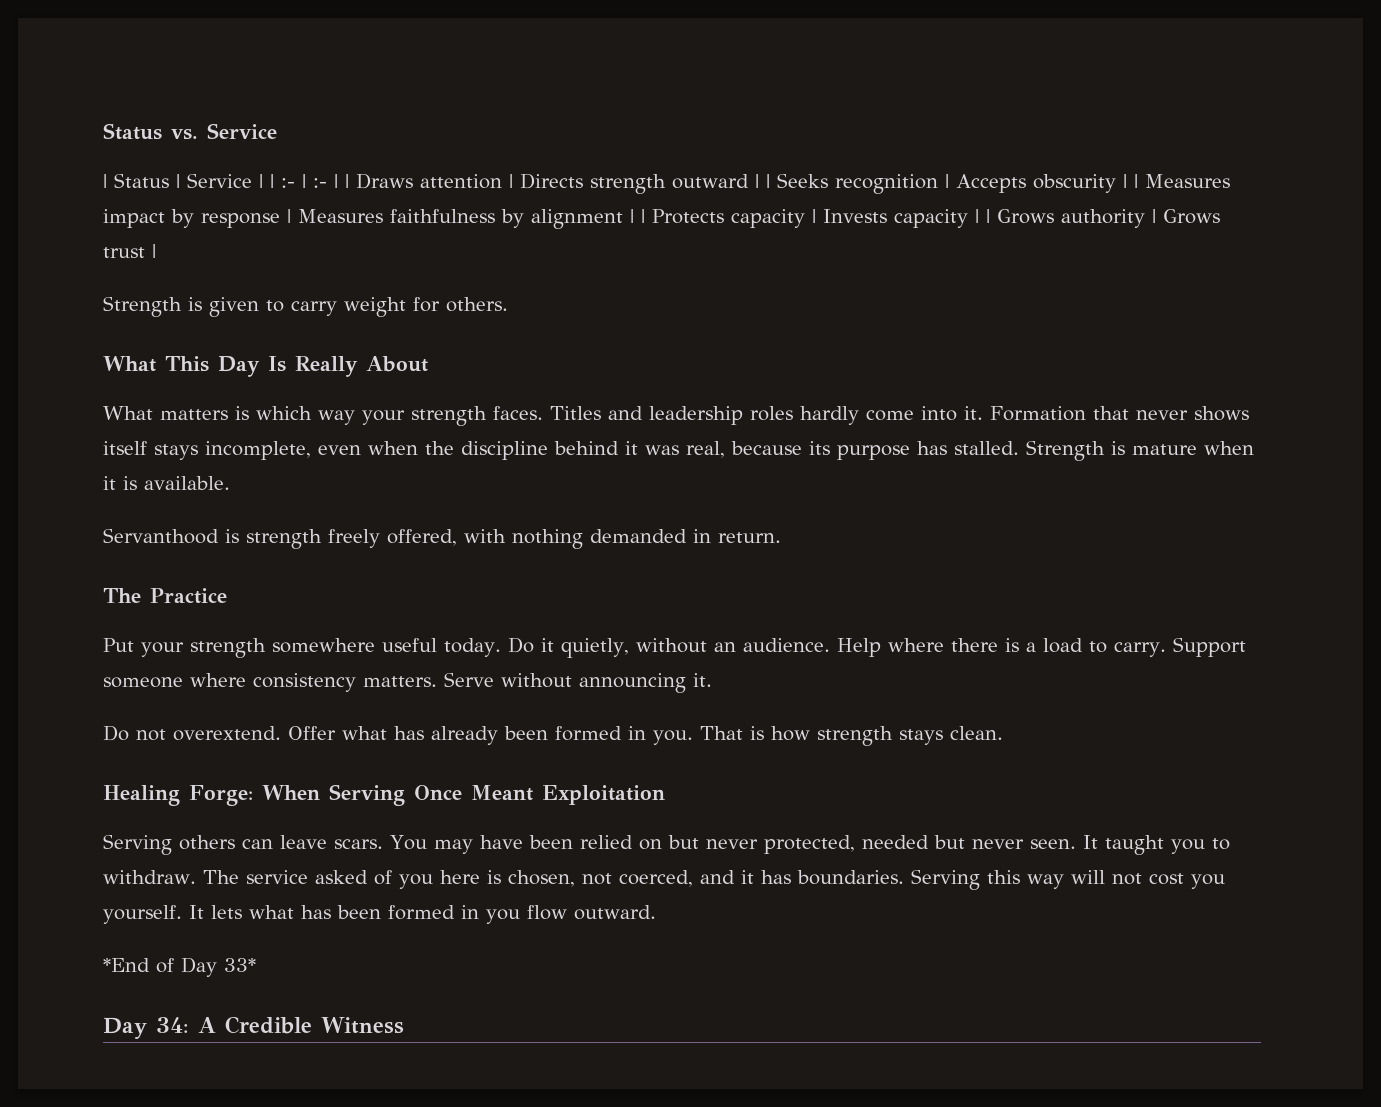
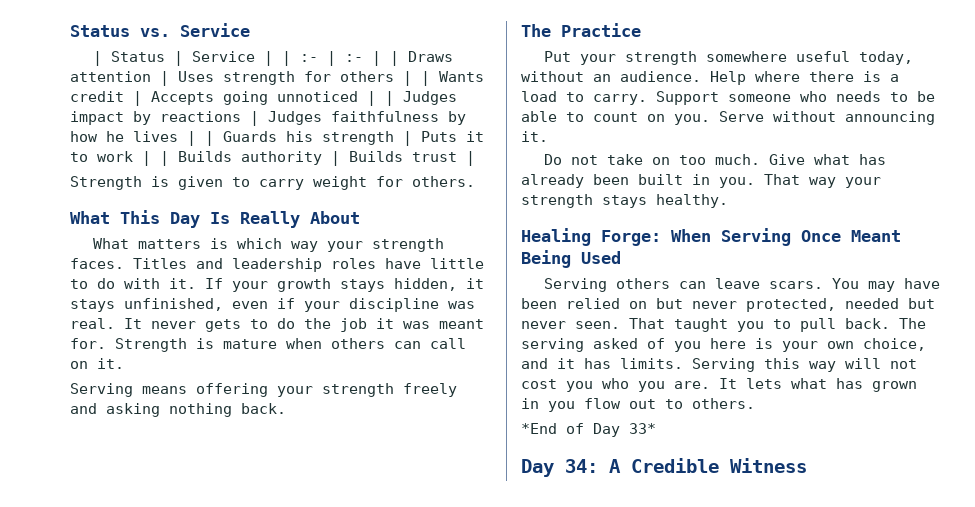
[520,173,1230,194] Directs strength outward | | Seeks recognition | Accepts obscurity | | Measures -> [178,71,484,86] [70,91,457,106] Uses strength for others | | Wants credit | Accepts going unnoticed | | Judges
[201,209,1054,229] response | Measures faithfulness by alignment | | Protects capacity | Invests capacity | | Grows -> [160,111,466,126] [70,131,484,146] [70,151,232,166] reactions | Judges faithfulness by how he lives | | Guards his strength | Puts it to work | | Builds
[1163,209,1220,224] Grows -> [349,151,403,162] Builds
[800,406,1249,425] [103,440,1254,461] [103,476,230,490] [103,528,781,549] hardly come into it. Formation that never shows itself stays incomplete, even when the discipline behind it was real, because its purpose has stalled. Strength is mature when it is available. // Servanthood is strength freely offered, with nothing demanded in return. -> [385,258,484,269] [70,278,484,292] [70,298,475,312] [70,318,484,332] [70,338,466,352] [70,358,124,369] [70,383,457,397] [70,403,286,417] have little to do with it. If your growth stays hidden, it stays unfinished, even if your discipline was real. It never gets to do the job it was meant for. Strength is mature when others can call on it. // Serving means offering your strength freely and asking nothing back.
[444,637,629,658] today. Do it quietly, -> [858,51,913,65] today,
[190,673,437,692] where consistency matters. -> [800,91,935,102] [521,111,710,125] who needs to be able to count on you.
[173,726,336,741] overextend. Offer -> [606,154,805,165] take on too much. Give
[555,726,622,741] formed -> [638,174,683,185] built
[750,726,810,741] is how -> [809,177,881,188] way your
[950,726,1003,740] clean. -> [656,194,728,208] healthy.
[542,785,665,805] Exploitation -> [521,250,621,268] Being Used
[1082,835,1098,849] It -> [629,318,665,329] That
[103,870,308,884] withdraw. The service -> [800,318,926,332] [521,338,584,352] pull back. The serving
[507,870,693,887] chosen, not coerced, -> [782,338,926,352] your own choice,
[796,870,904,885] boundaries. -> [620,358,683,369] limits.
[103,905,182,924] yourself. -> [602,378,710,392] who you are.
[337,905,455,920] been formed -> [872,381,917,392] grown
[574,905,656,920] outward. -> [629,398,755,409] out to others.

